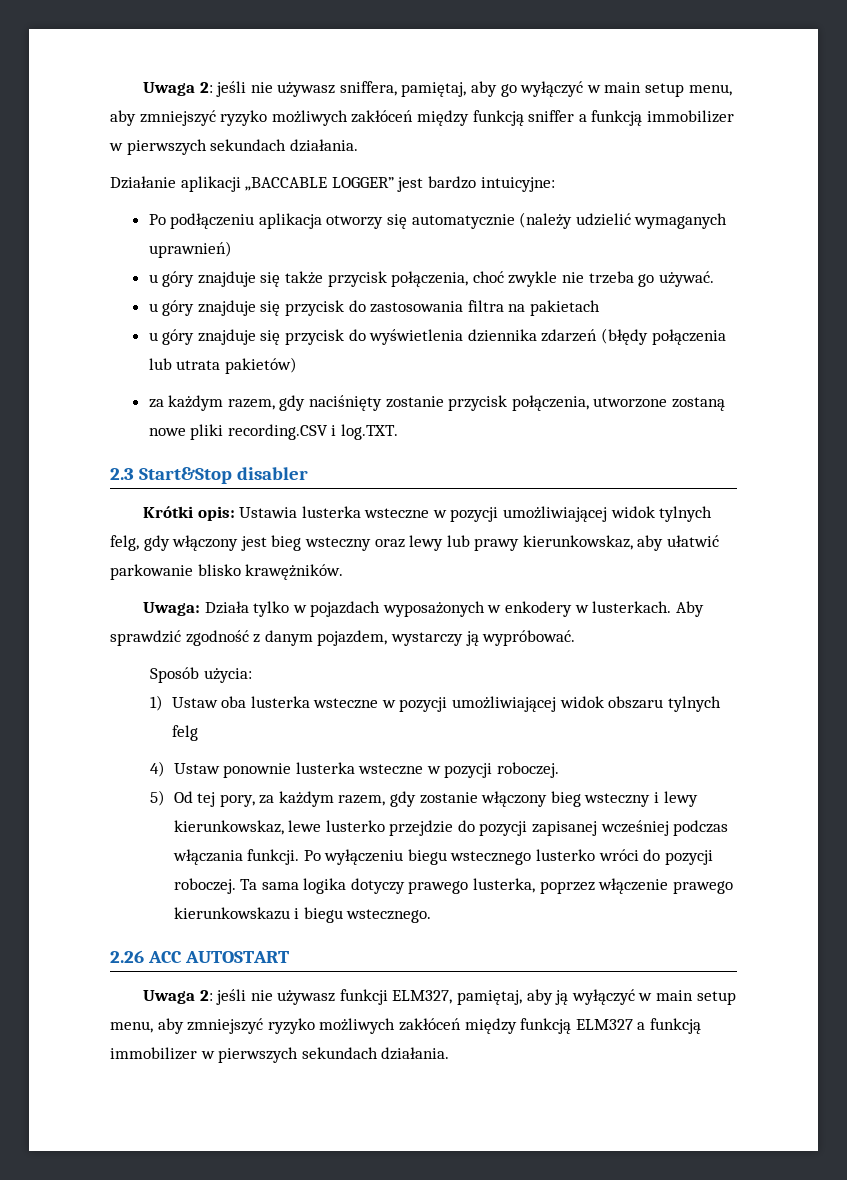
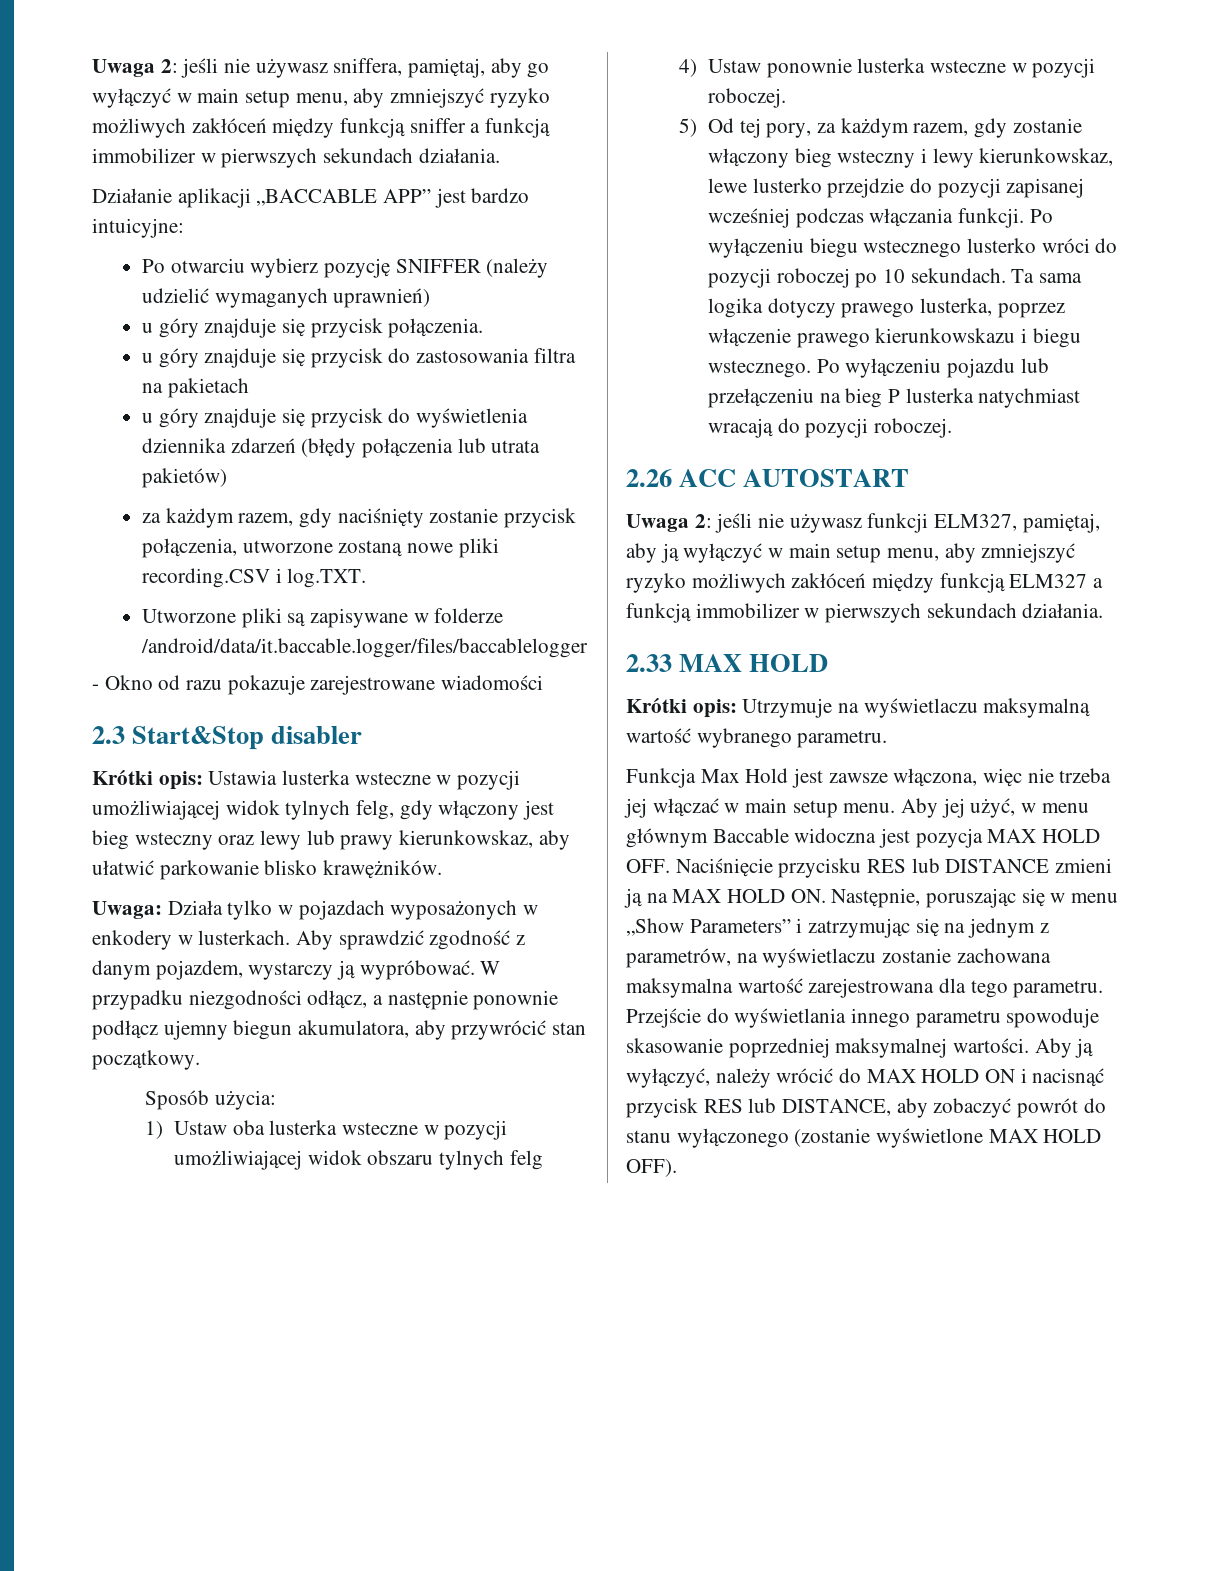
[331,177,394,188] LOGGER” -> [383,189,432,203] APP”
[170,213,515,229] podłączeniu aplikacja otworzy się automatycznie -> [170,258,481,278] otwarciu wybierz pozycję SNIFFER
[285,271,714,287] także przycisk połączenia, choć zwykle nie trzeba go używać. -> [310,318,484,338] przycisk połączenia.
(399, 432) none -> [141,608,504,628] [140,638,588,658] [92,675,544,695] // Utworzone pliki są zapisywane w folderze /android/data/it.baccable.logger/files/baccablelogger // - Okno od razu pokazuje zarejestrowane wiadomości
(576, 638) none -> [480,961,501,975] [92,990,559,1010] [92,1020,587,1040] [92,1050,200,1070] W przypadku niezgodności odłącz, a następnie ponownie podłącz ujemny biegun akumulatora, aby przywrócić stan początkowy.
[173,878,236,894] roboczej. -> [776,268,1006,288] roboczej po 10 sekundach.
(432, 916) none -> [816,358,1049,378] [707,388,1081,408] [707,418,952,438] Po wyłączeniu pojazdu lub przełączeniu na bieg P lusterka natychmiast wracają do pozycji roboczej.
(450, 1053) none -> [626,654,829,672] [626,697,1091,718] [626,728,888,748] [626,768,1112,788] [624,798,1089,818] [626,828,1101,848] [626,858,1113,878] [624,888,1119,908] [626,918,1049,938] [626,948,1051,968] [626,978,1104,998] [626,1008,1100,1028] [626,1038,1094,1058] [626,1068,1105,1088] [626,1098,1106,1118] [626,1128,1102,1148] [626,1159,677,1177] // 2.33 MAX HOLD // Krótki opis: Utrzymuje na wyświetlaczu maksymalną wartość wybranego parametru. // Funkcja Max Hold jest zawsze włączona, więc nie trzeba jej włączać w main setup menu. Aby jej użyć, w menu głównym Baccable widoczna jest pozycja MAX HOLD OFF. Naciśnięcie przycisku RES lub DISTANCE zmieni ją na MAX HOLD ON. Następnie, poruszając się w menu „Show Parameters” i zatrzymując się na jednym z parametrów, na wyświetlaczu zostanie zachowana maksymalna wartość zarejestrowana dla tego parametru. Przejście do wyświetlania innego parametru spowoduje skasowanie poprzedniej maksymalnej wartości. Aby ją wyłączyć, należy wrócić do MAX HOLD ON i nacisnąć przycisk RES lub DISTANCE, aby zobaczyć powrót do stanu wyłączonego (zostanie wyświetlone MAX HOLD OFF).

